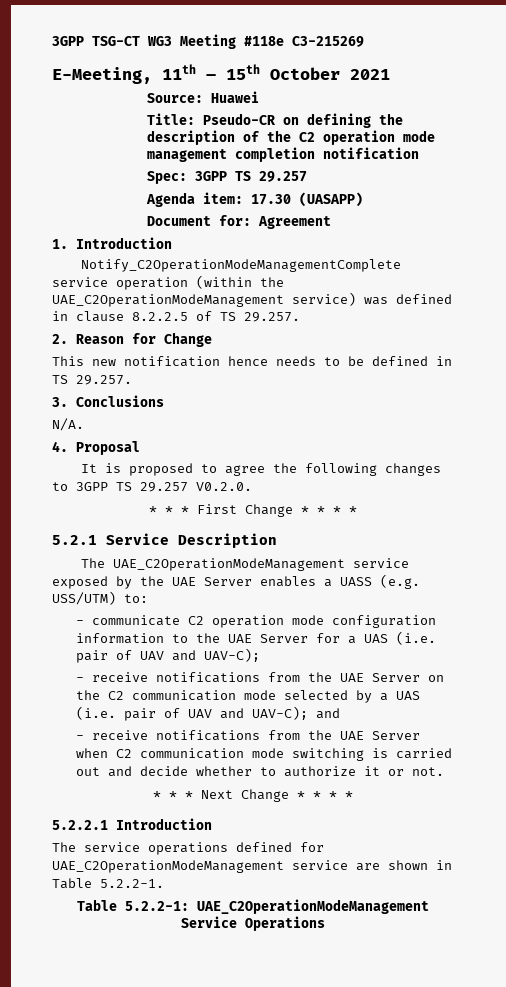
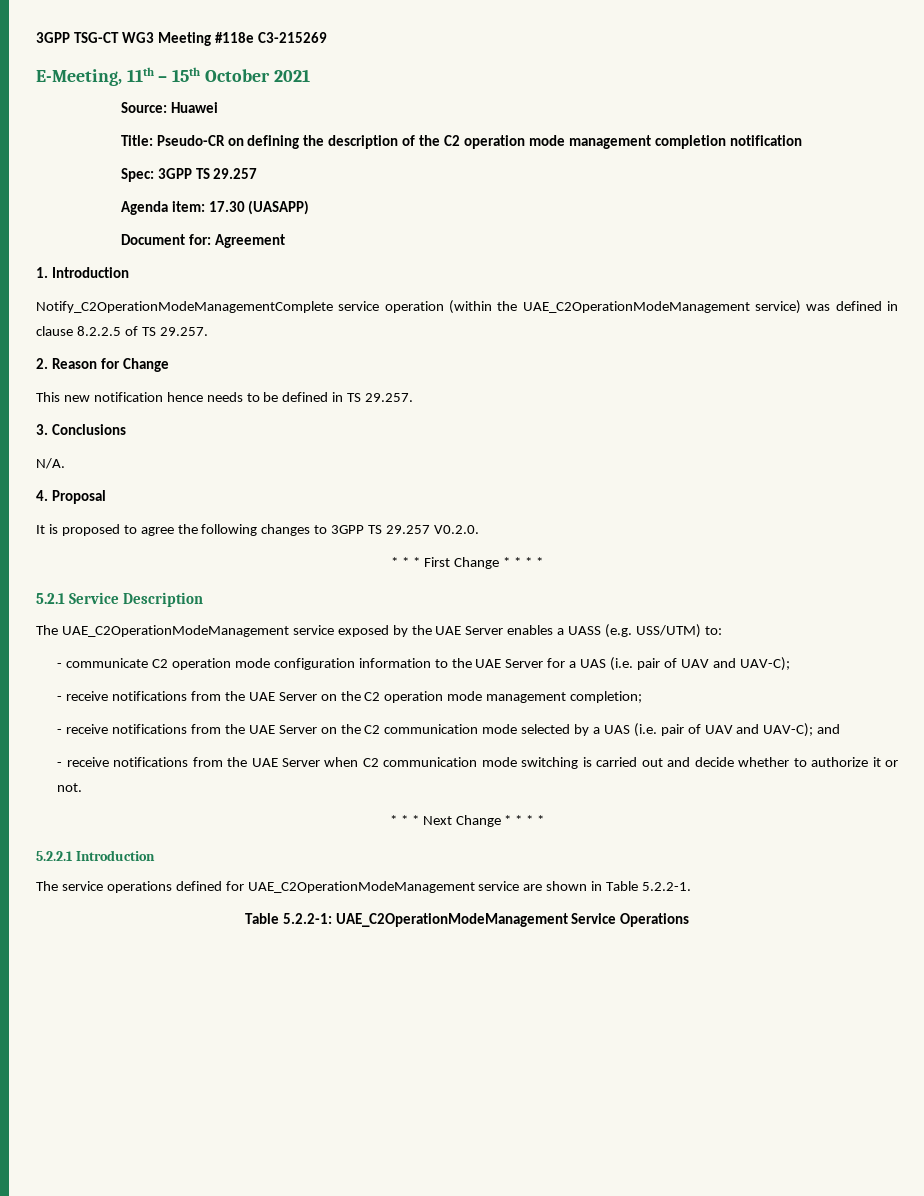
(260, 655) none -> [57,691,643,703] // - receive notifications from the UAE Server on the C2 operation mode management completion;

